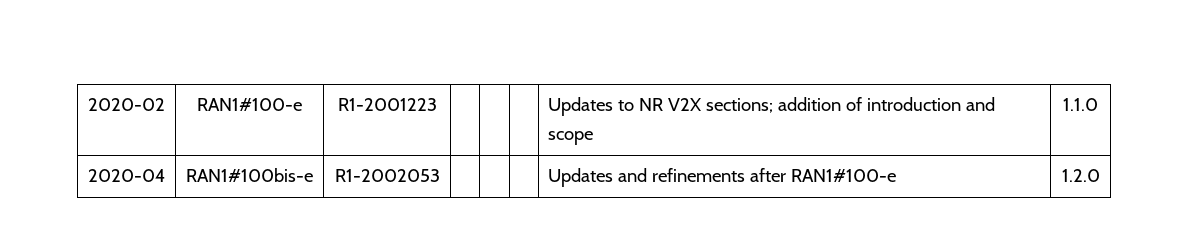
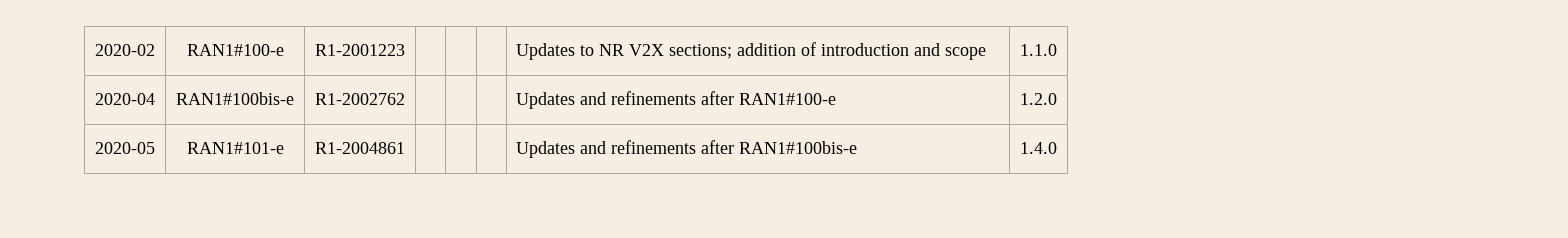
[334,169,440,182] R1-2002053 -> [315,93,405,105] R1-2002762
(1100, 175) none -> [95,142,155,154] [186,142,284,154] [315,142,405,154] [516,140,858,158] [1020,142,1057,154] // 2020-05 | RAN1#101-e | R1-2004861 | | | | Updates and refinements after RAN1#100bis-e | 1.4.0

